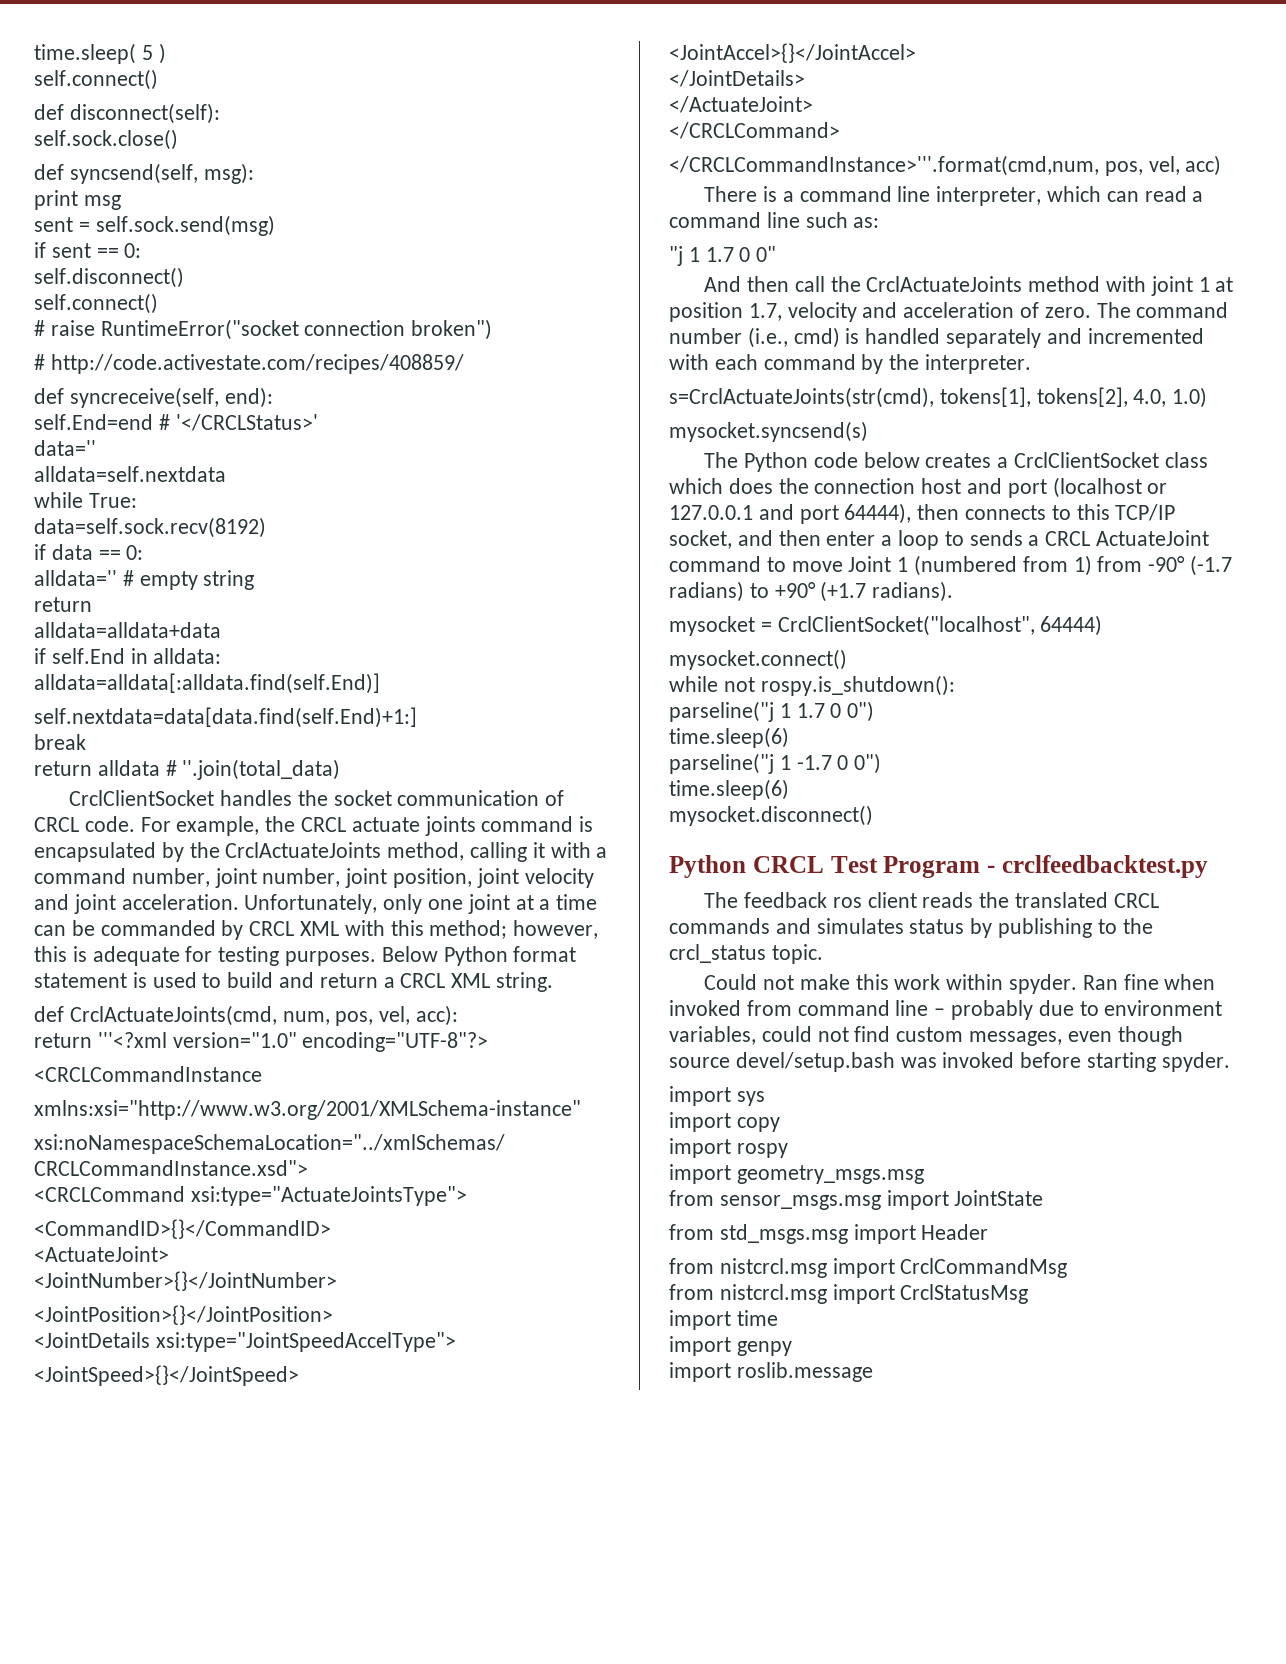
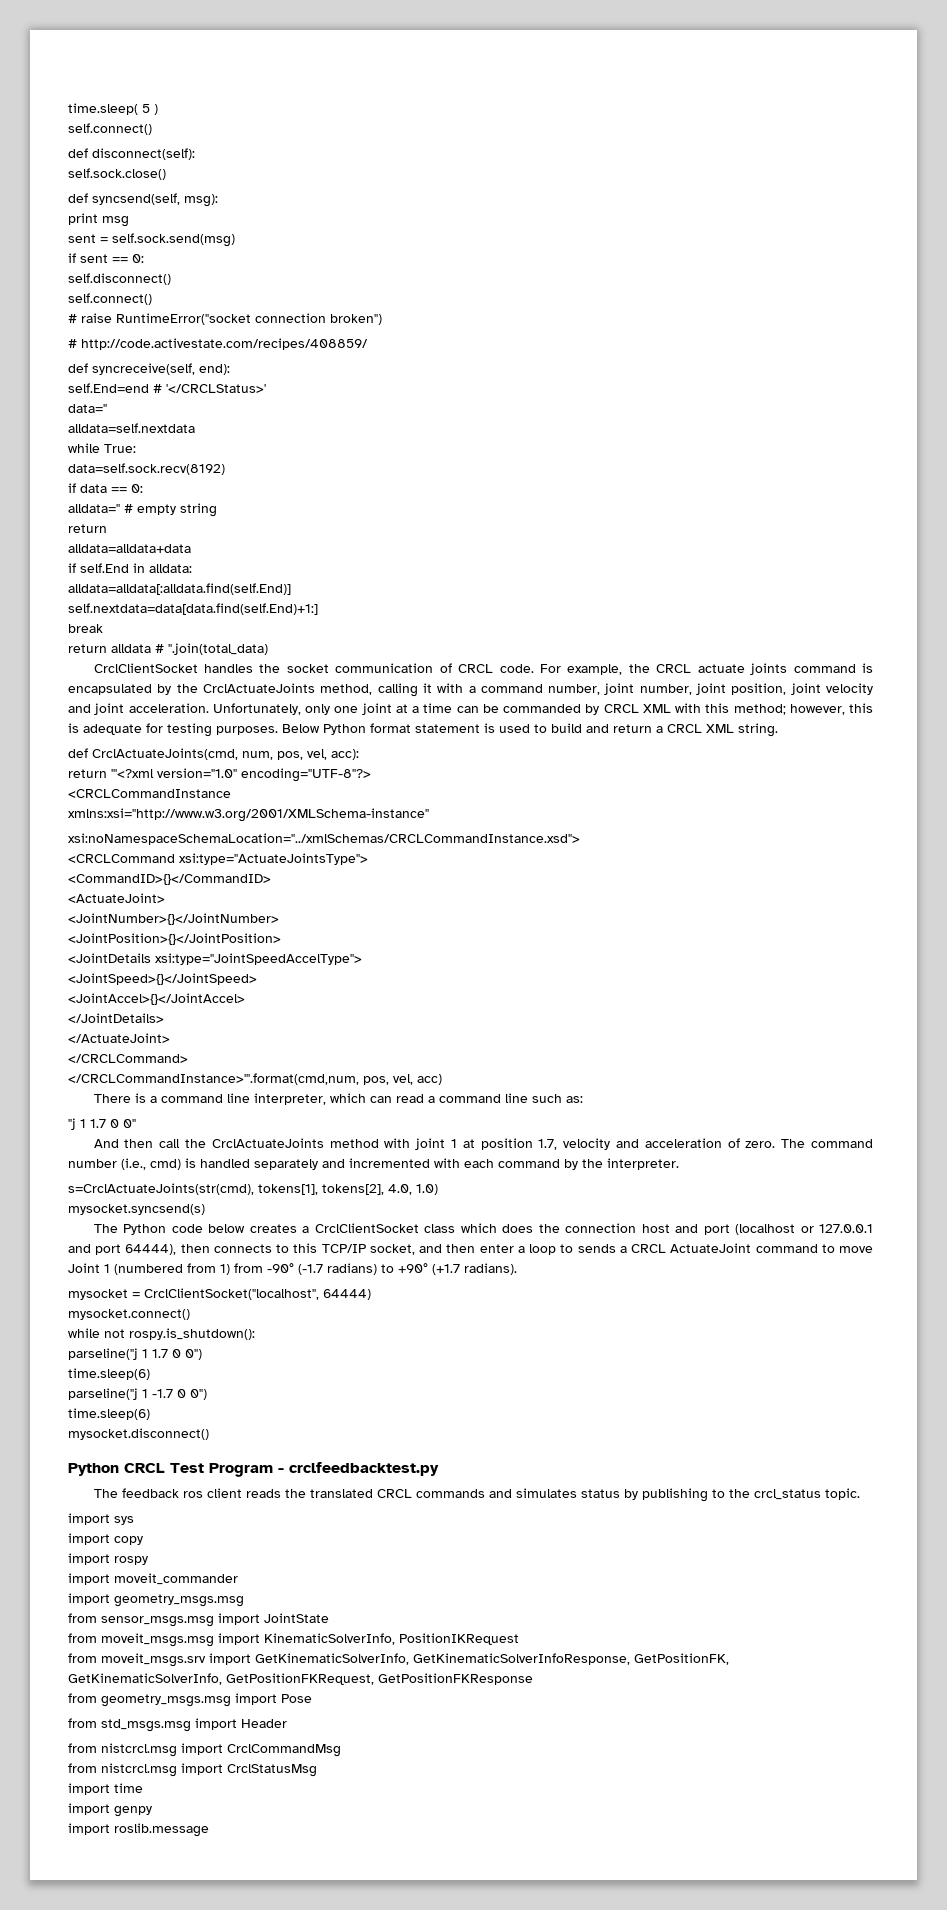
[704,974,1216,994] [669,1000,1223,1020] [669,1026,1183,1046] [669,1052,1230,1072] // Could not make this work within spyder. Ran fine when invoked from command line – probably due to environment variables, could not find custom messages, even though source devel/setup.bash was invoked before starting spyder. -> (860, 1494) none
(788, 1150) none -> [68,1573,238,1585] // import moveit_commander
(1044, 1198) none -> [68,1633,519,1647] [68,1653,729,1667] [68,1673,533,1685] [68,1693,312,1707] // from moveit_msgs.msg import KinematicSolverInfo, PositionIKRequest // from moveit_msgs.srv import GetKinematicSolverInfo, GetKinematicSolverInfoResponse, GetPositionFK, GetKinematicSolverInfo, GetPositionFKRequest, GetPositionFKResponse // from geometry_msgs.msg import Pose

